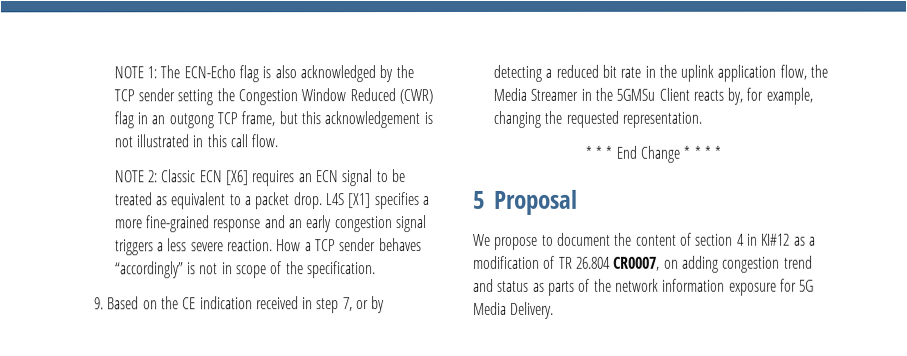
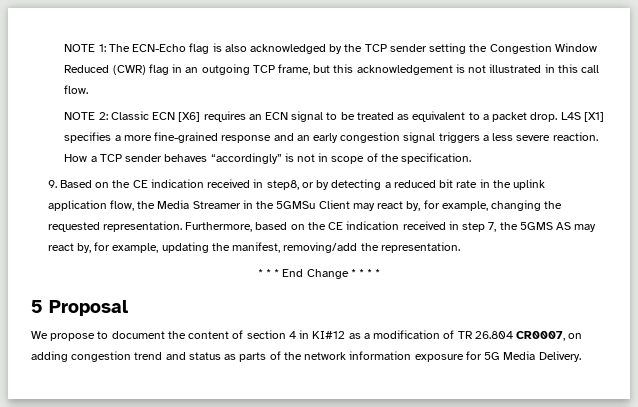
[168,113,214,129] outgong -> [201,64,250,75] outgoing
[316,297,353,314] step 7, -> [266,180,299,190] step8,
[692,89,724,101] reacts -> [352,201,404,211] may react
(702, 119) none -> [185,221,597,232] [47,242,460,253] Furthermore, based on the CE indication received in step 7, the 5GMS AS may react by, for example, updating the manifest, removing/add the representation.

